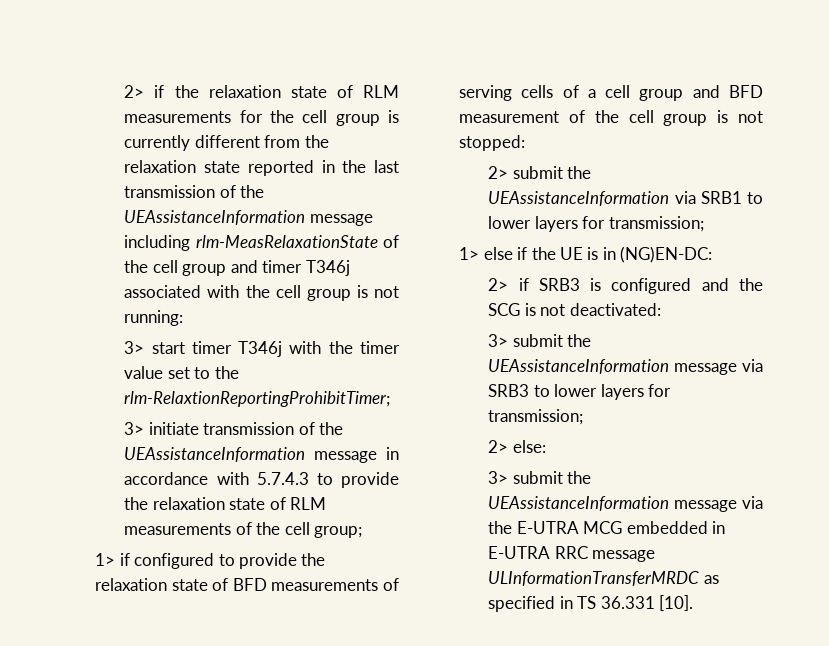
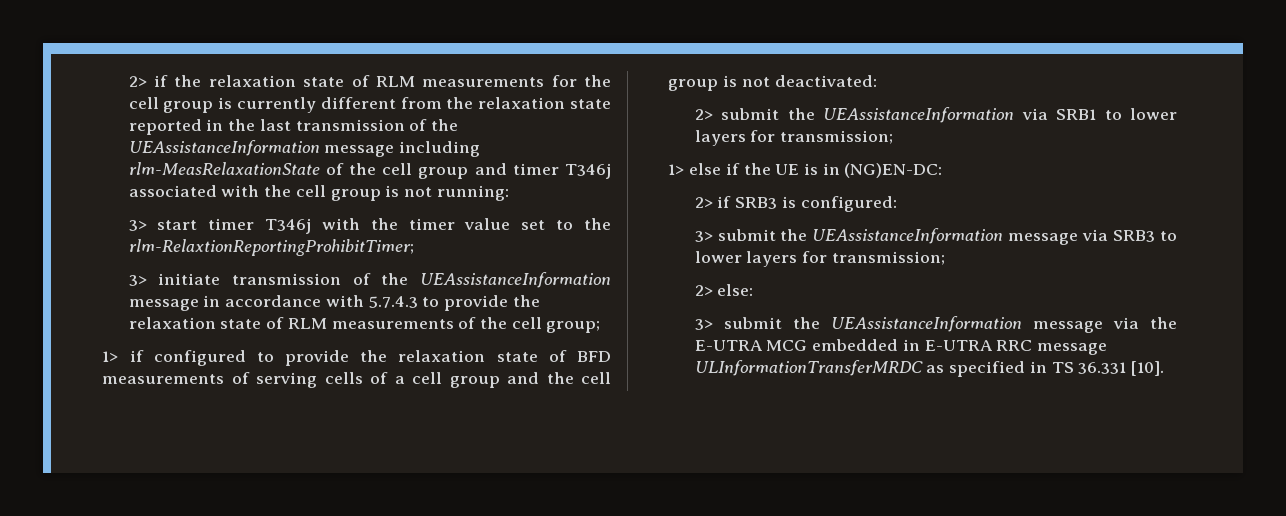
[729,85,763,98] [459,110,763,126] [459,135,526,151] BFD measurement of the cell group is not stopped: -> [546,372,611,384] [668,75,877,91] the cell group is not deactivated:
[611,278,763,294] [488,303,661,316] configured and the SCG is not deactivated: -> [800,196,897,212] configured:

